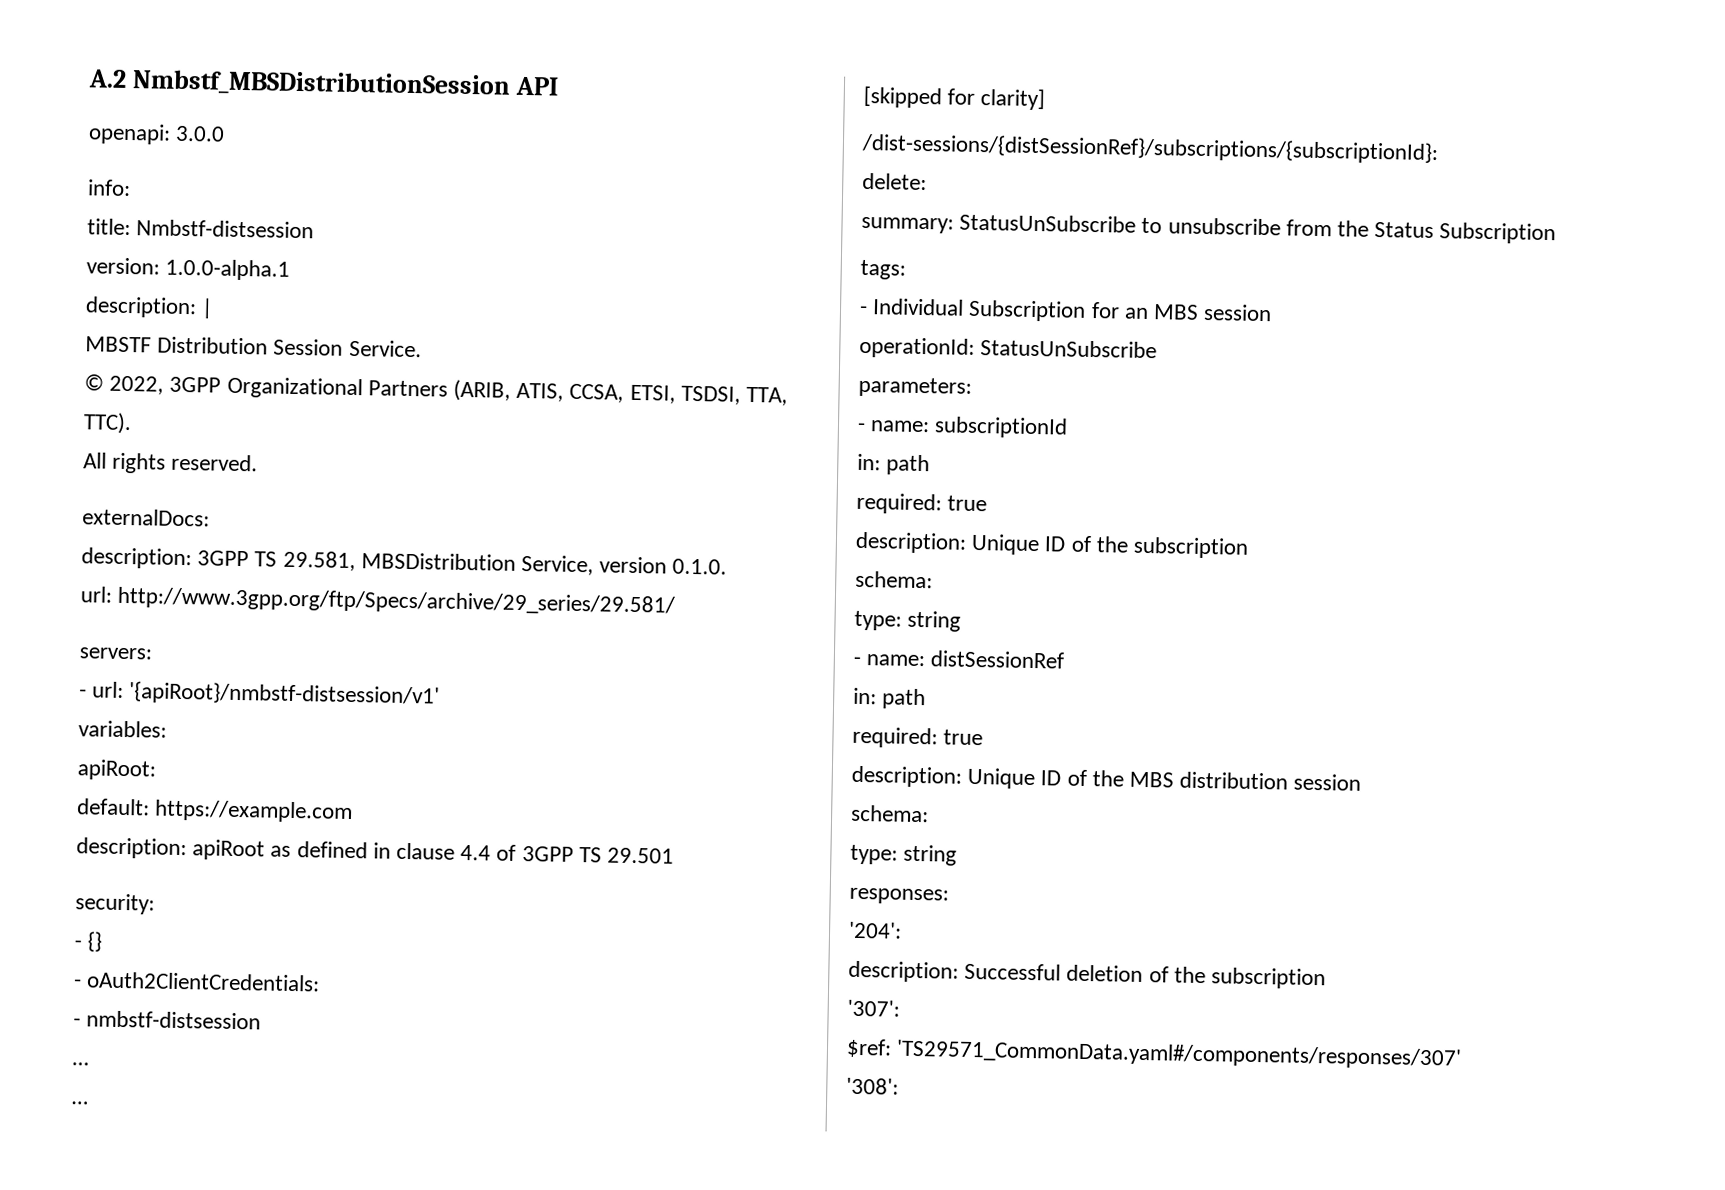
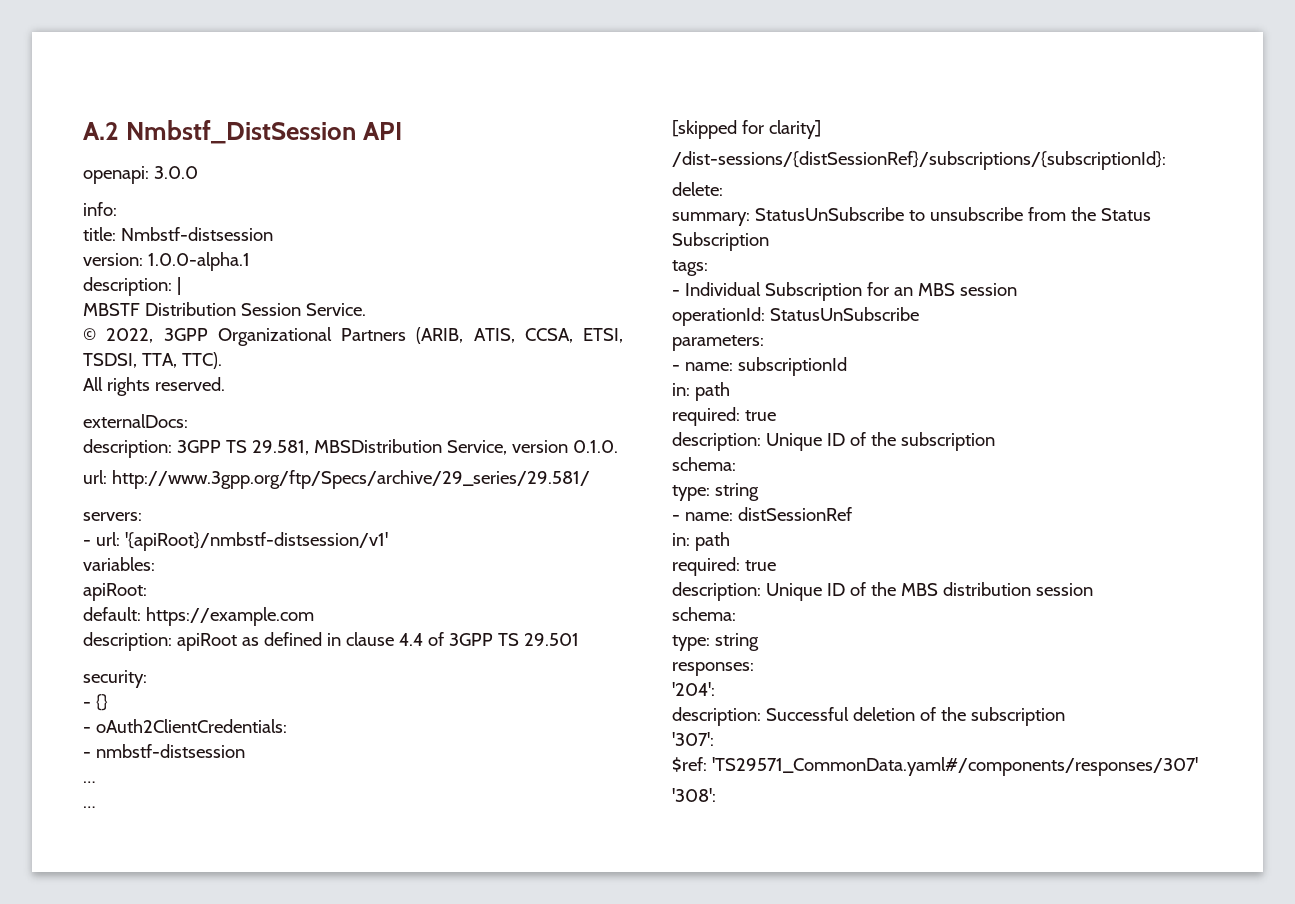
[131,69,511,99] Nmbstf_MBSDistributionSession -> [126,120,357,144] Nmbstf_DistSession

